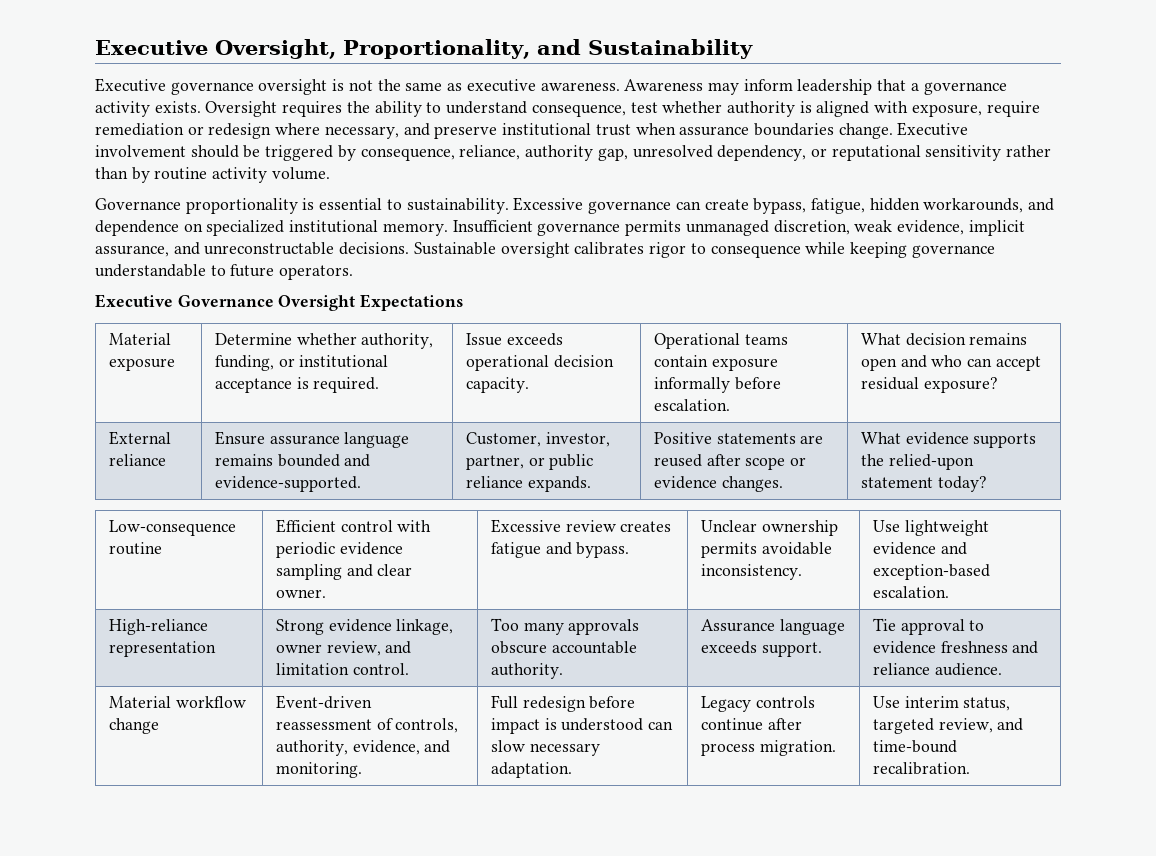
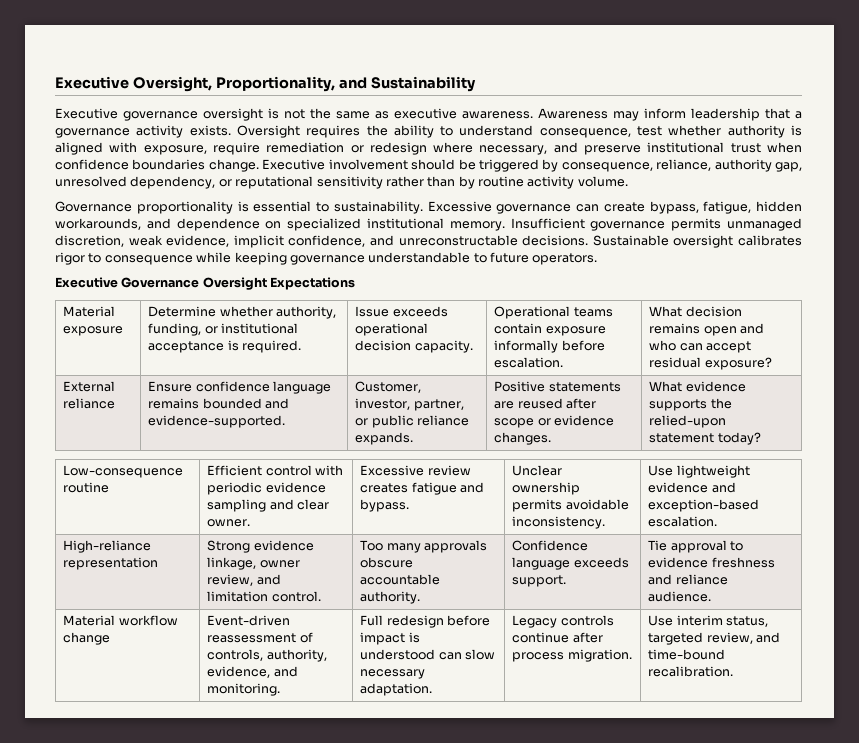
[679,126,750,136] assurance -> [55,159,129,170] confidence
[95,245,169,257] assurance, -> [288,235,366,247] confidence,
[269,435,340,445] assurance -> [195,381,270,392] confidence
[700,619,775,632] Assurance -> [512,540,589,551] Confidence

